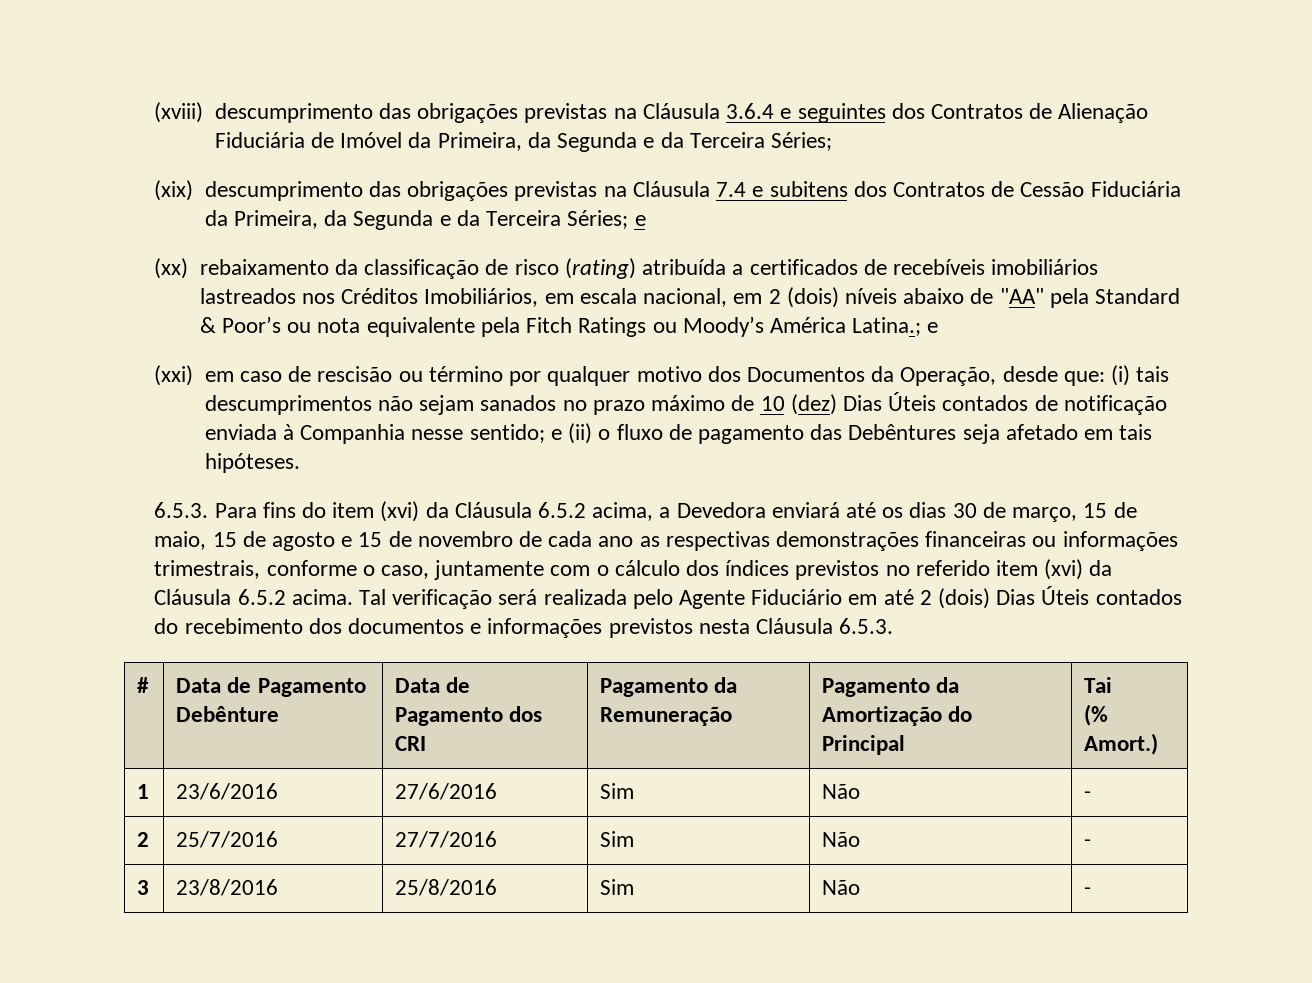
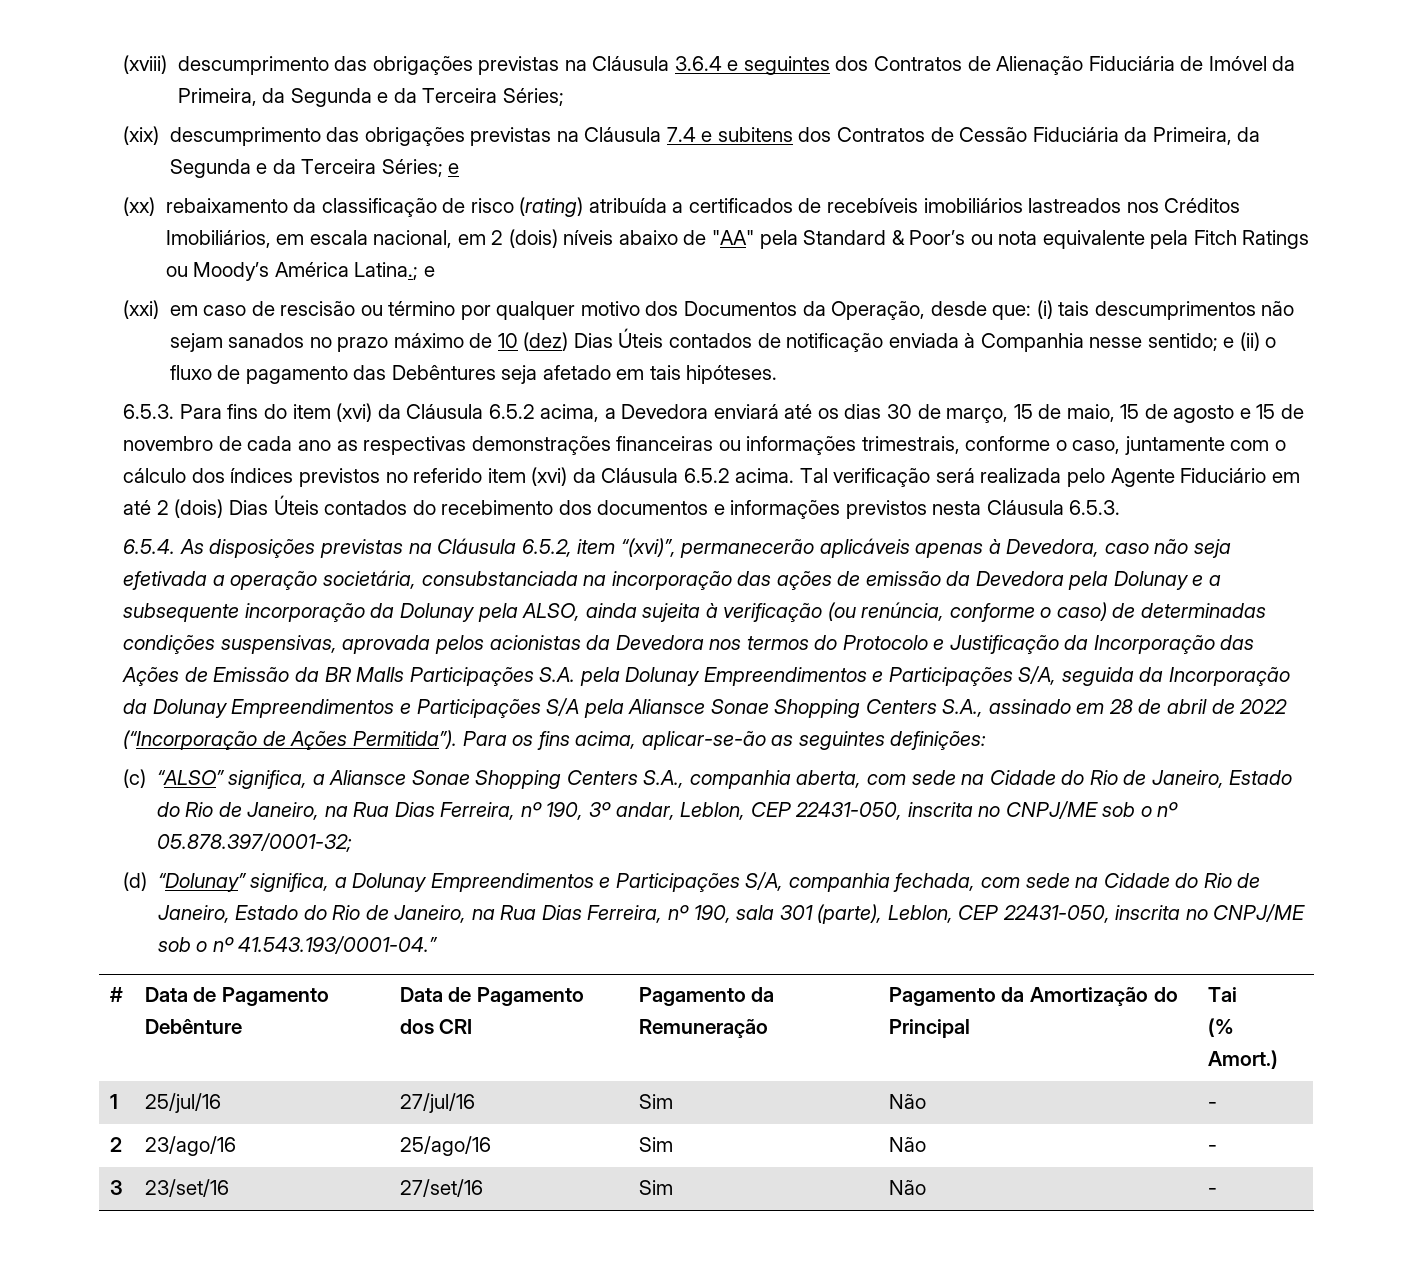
(894, 626) none -> [123,538,1231,558] [123,570,1221,590] [123,602,1266,622] [123,635,1255,654] [122,666,1290,686] [123,698,1288,718] [123,730,987,750] [123,769,1293,789] [156,801,1179,820] [156,833,352,852] [123,872,1261,892] [157,904,1306,924] [157,936,439,954] // 6.5.4. As disposições previstas na Cláusula 6.5.2, item “(xvi)”, permanecerão aplicáveis apenas à Devedora, caso não seja efetivada a operação societária, consubstanciada na incorporação das ações de emissão da Devedora pela Dolunay e a subsequente incorporação da Dolunay pela ALSO, ainda sujeita à verificação (ou renúncia, conforme o caso) de determinadas condições suspensivas, aprovada pelos acionistas da Devedora nos termos do Protocolo e Justificação da Incorporação das Ações de Emissão da BR Malls Participações S.A. pela Dolunay Empreendimentos e Participações S/A, seguida da Incorporação da Dolunay Empreendimentos e Participações S/A pela Aliansce Sonae Shopping Centers S.A., assinado em 28 de abril de 2022 (“Incorporação de Ações Permitida”). Para os fins acima, aplicar-se-ão as seguintes definições: // (c) “ALSO” significa, a Aliansce Sonae Shopping Centers S.A., companhia aberta, com sede na Cidade do Rio de Janeiro, Estado do Rio de Janeiro, na Rua Dias Ferreira, nº 190, 3º andar, Leblon, CEP 22431-050, inscrita no CNPJ/ME sob o nº 05.878.397/0001-32; // (d) “Dolunay” significa, a Dolunay Empreendimentos e Participações S/A, companhia fechada, com sede na Cidade do Rio de Janeiro, Estado do Rio de Janeiro, na Rua Dias Ferreira, nº 190, sala 301 (parte), Leblon, CEP 22431-050, inscrita no CNPJ/ME sob o nº 41.543.193/0001-04.”
[176,783,279,800] [395,783,498,800] 23/6/2016 | 27/6/2016 -> [144,1093,221,1113] [399,1093,475,1113] 25/jul/16 | 27/jul/16
[176,831,279,848] [395,831,498,848] 25/7/2016 | 27/7/2016 -> [144,1136,236,1156] [399,1136,491,1156] 23/ago/16 | 25/ago/16
[176,879,279,896] [395,879,498,896] 23/8/2016 | 25/8/2016 -> [144,1179,229,1197] [399,1179,483,1197] 23/set/16 | 27/set/16

